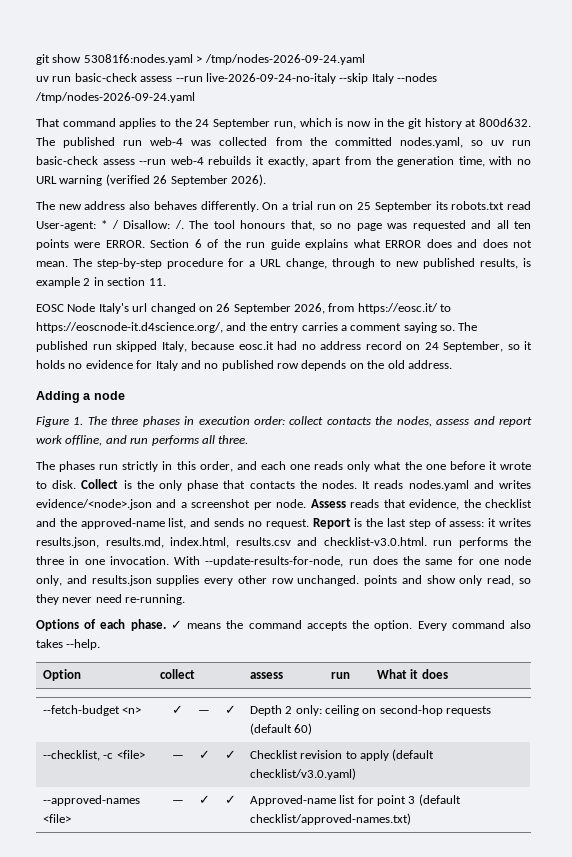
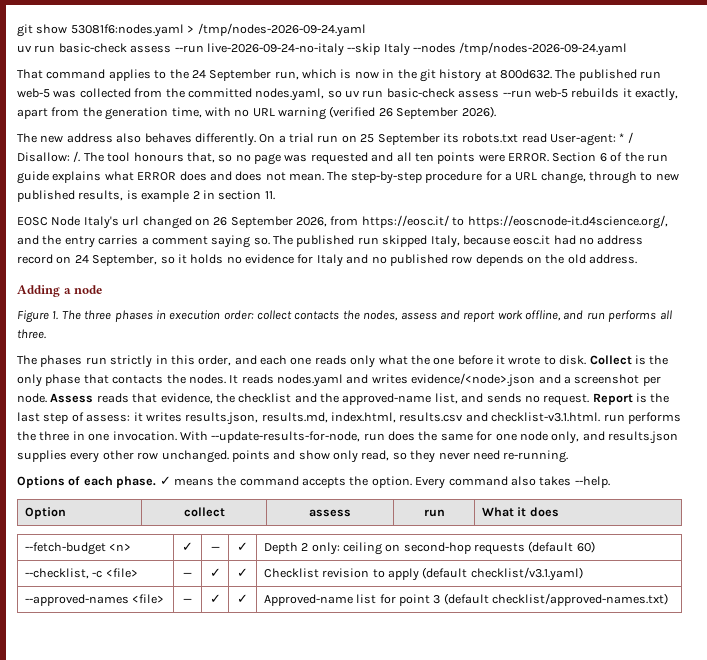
[150,137,184,146] web-4 -> [17,88,50,98] web-5
[170,156,204,165] web-4 -> [534,88,568,98] web-5
[323,537,427,546] checklist-v3.0.html. -> [491,412,601,422] checklist-v3.1.html.
[249,768,356,780] checklist/v3.0.yaml) -> [470,567,583,581] checklist/v3.1.yaml)

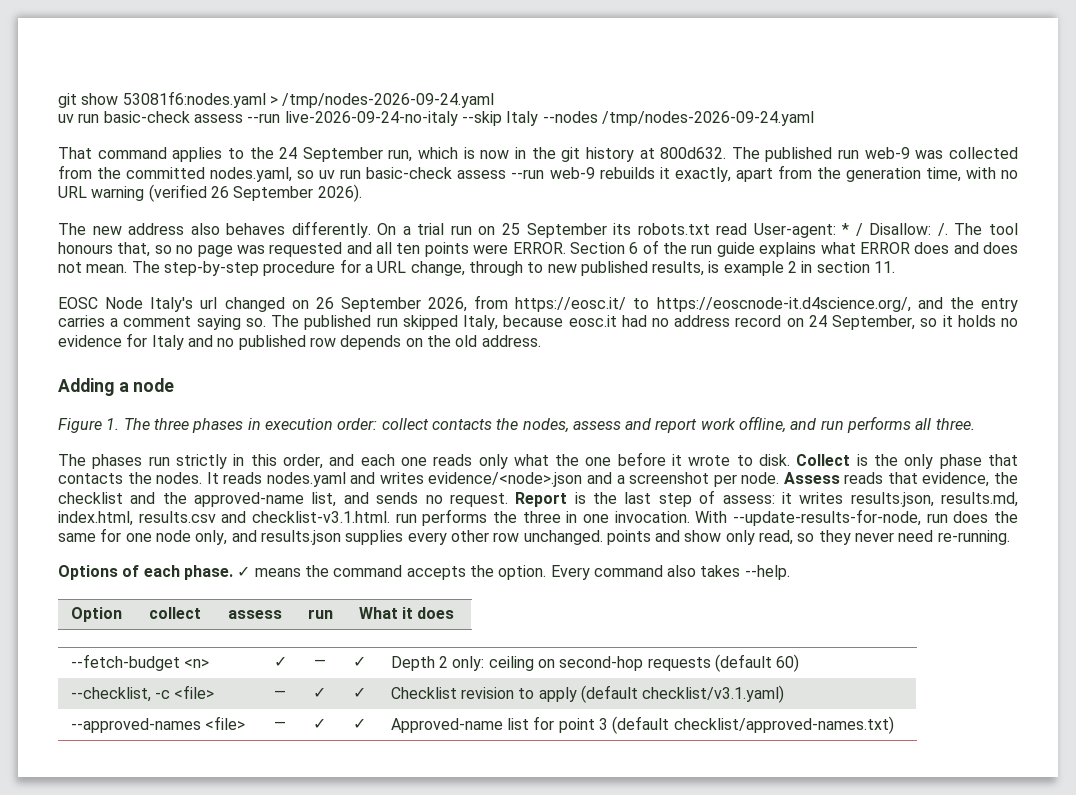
[17,88,50,98] web-5 -> [864,147,910,159] web-9
[534,88,568,98] web-5 -> [549,167,595,179] web-9

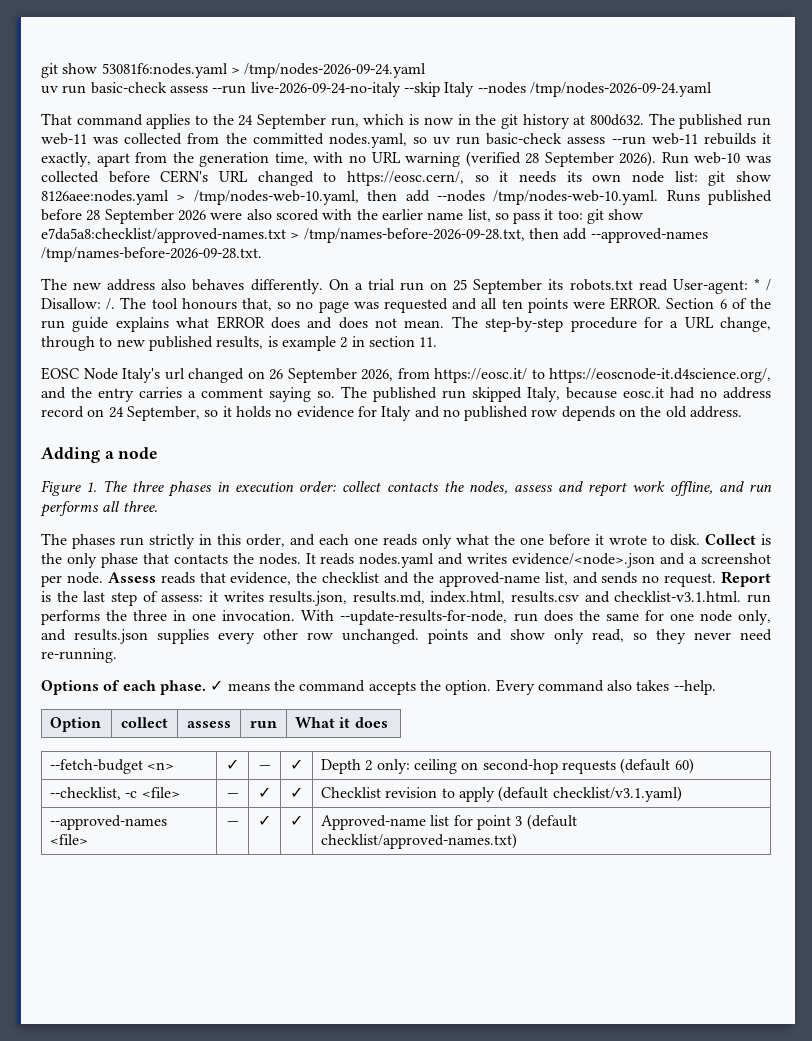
[864,147,910,159] web-9 -> [41,133,87,145] web-11
[549,167,595,179] web-9 -> [651,133,698,145] web-11
[210,186,229,198] 26 -> [525,153,540,164] 28
(362, 193) none -> [661,152,771,164] [41,170,771,186] [41,190,772,205] [41,209,644,224] [41,228,708,243] [41,247,262,262] Run web-10 was collected before CERN's URL changed to https://eosc.cern/, so it needs its own node list: git show 8126aee:nodes.yaml > /tmp/nodes-web-10.yaml, then add --nodes /tmp/nodes-web-10.yaml. Runs published before 28 September 2026 were also scored with the earlier name list, so pass it too: git show e7da5a8:checklist/approved-names.txt > /tmp/names-before-2026-09-28.txt, then add --approved-names /tmp/names-before-2026-09-28.txt.

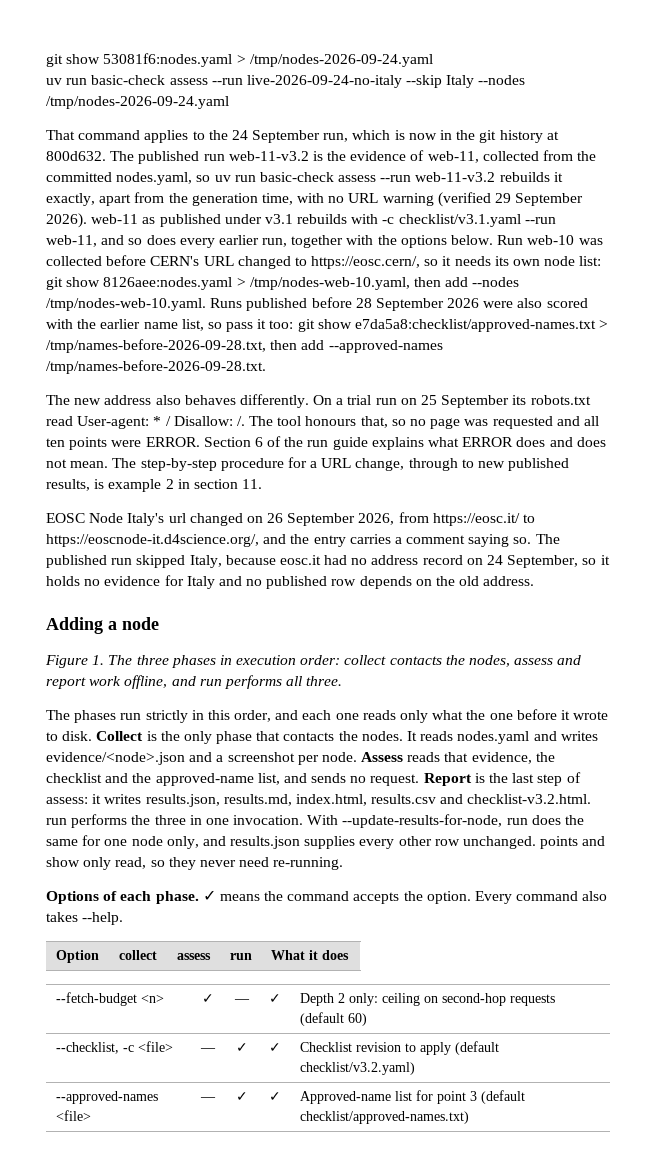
[41,133,119,145] web-11 was -> [228,150,479,163] web-11-v3.2 is the evidence of web-11,
[651,133,698,145] web-11 -> [415,172,496,182] web-11-v3.2
[525,153,540,164] 28 -> [495,193,512,203] 29
(657, 159) none -> [91,214,556,227] [46,235,494,248] web-11 as published under v3.1 rebuilds with -c checklist/v3.1.yaml --run web-11, and so does every earlier run, together with the options below.
[614,591,742,602] checklist-v3.1.html. -> [467,794,592,804] checklist-v3.2.html.
[552,786,682,802] checklist/v3.1.yaml) -> [299,1062,415,1075] checklist/v3.2.yaml)

